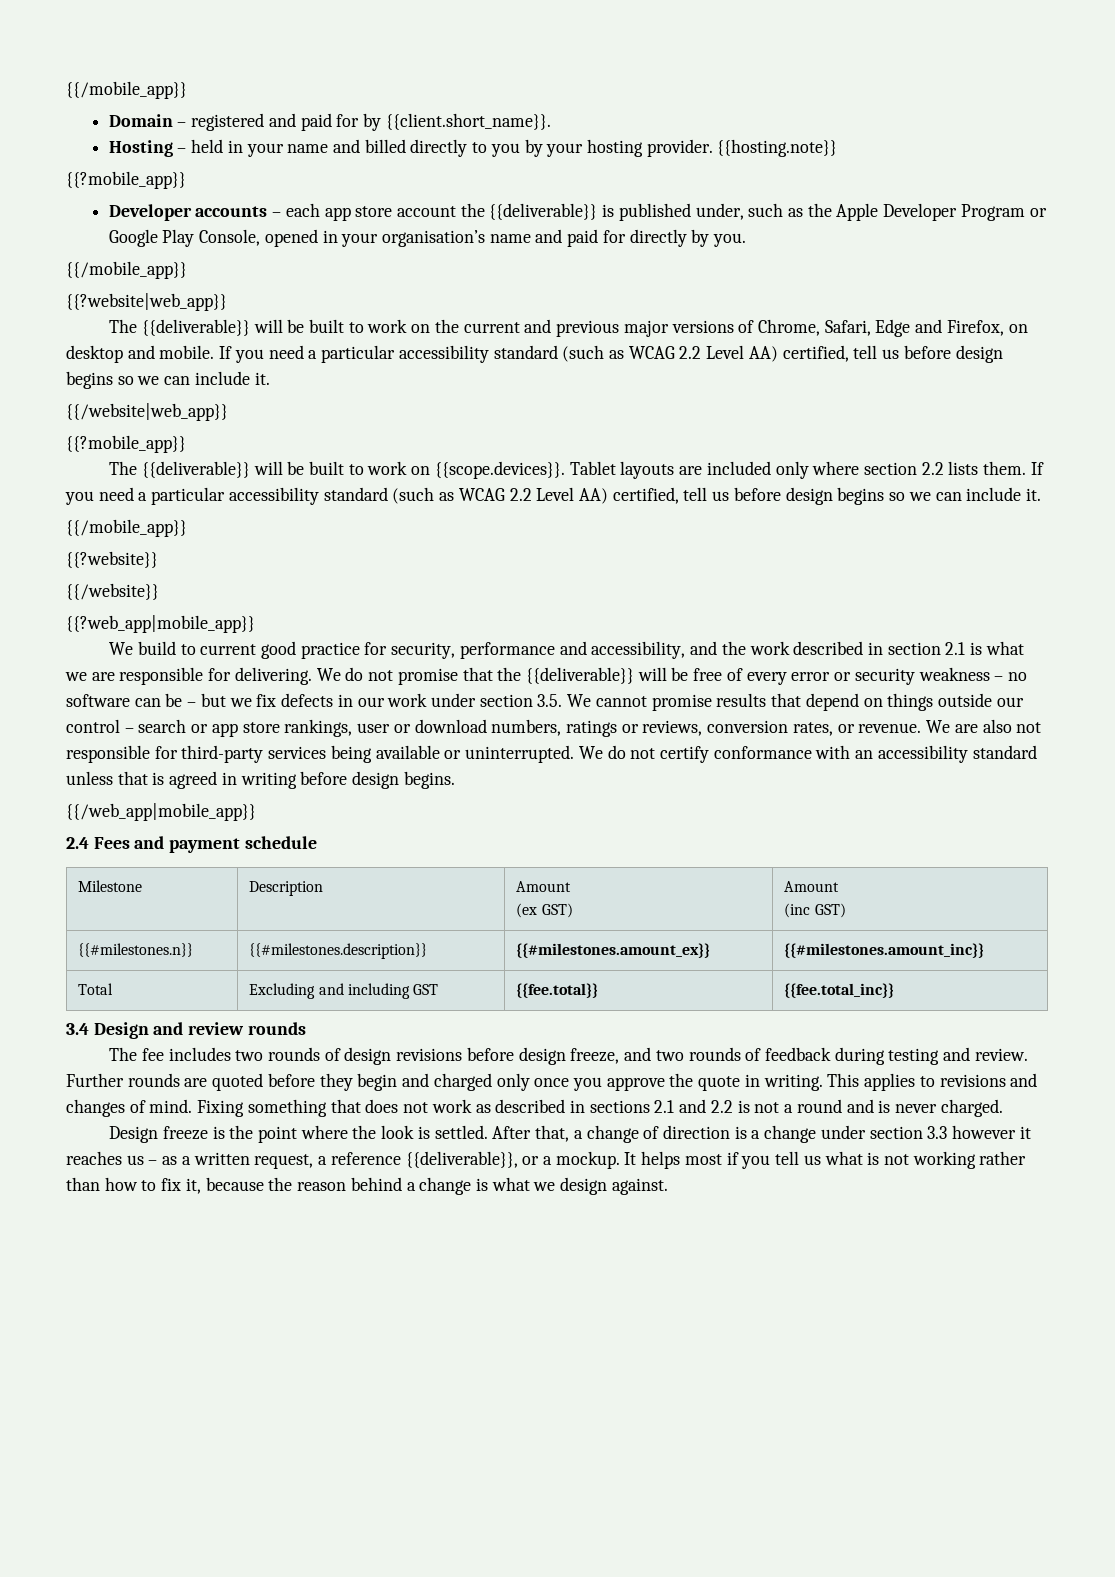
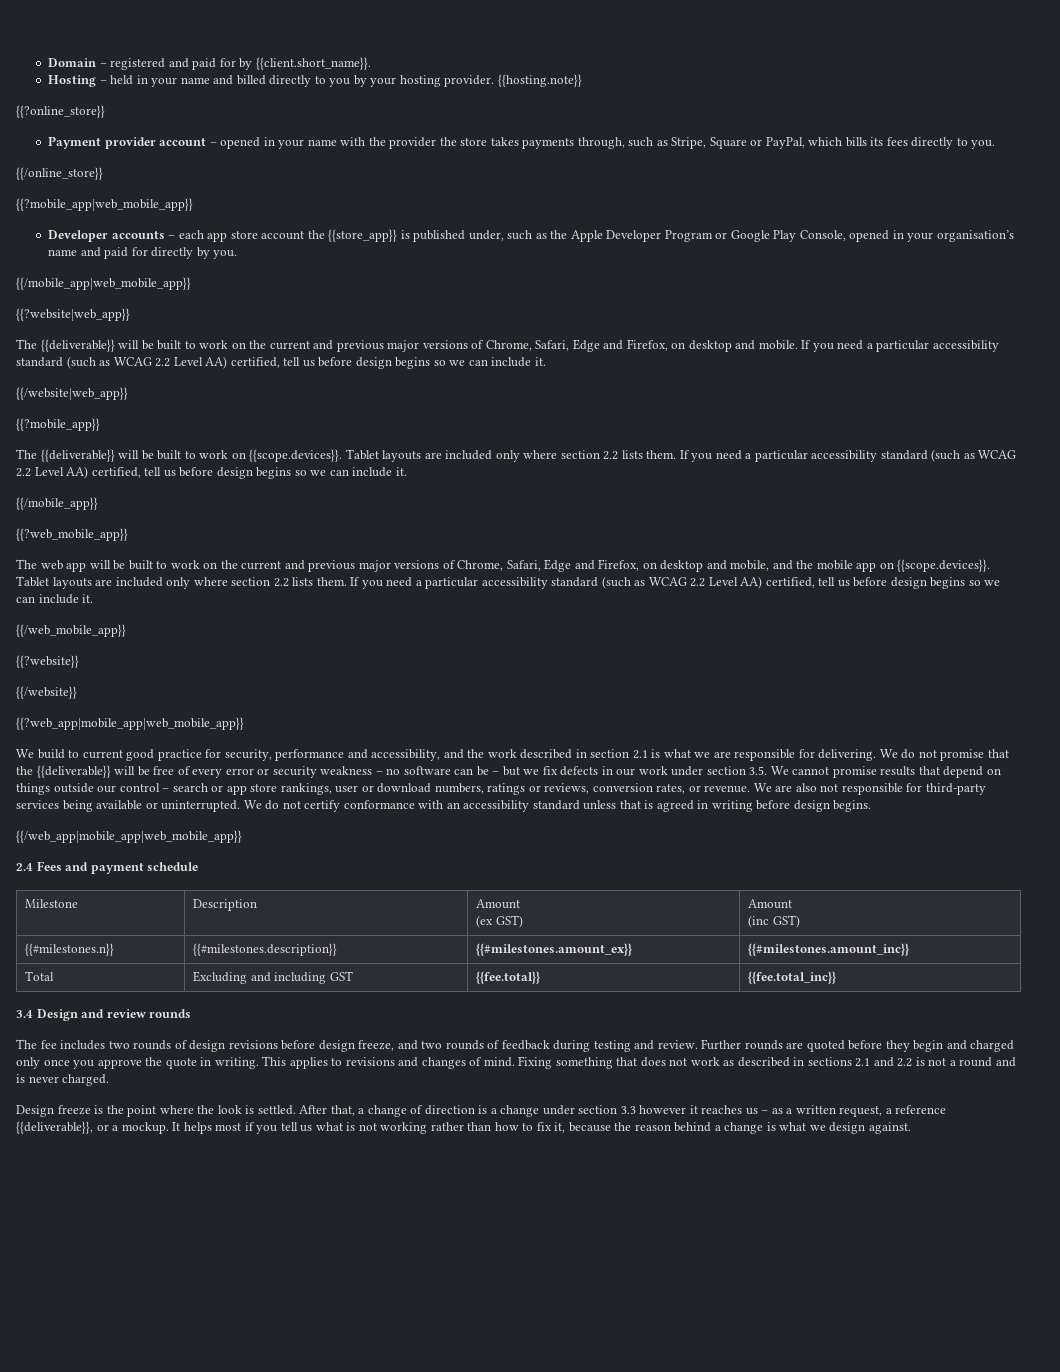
[66,81,187,99] {{/mobile_app}} // -> (48, 62) none
[66,171,186,189] {{?mobile_app}} -> [16,105,105,118] [48,136,996,149] [16,167,103,180] [16,198,193,211] {{?online_store}} // Payment provider account – opened in your name with the provider the store takes payments through, such as Stripe, Square or PayPal, which bills its fees directly to you. // {{/online_store}} // {{?mobile_app|web_mobile_app}}
[489,203,598,220] {{deliverable}} -> [328,229,398,242] {{store_app}}
[66,261,187,279] {{/mobile_app}} -> [16,277,191,290] {{/mobile_app|web_mobile_app}}
(187, 528) none -> [16,528,128,541] [16,559,991,572] [16,576,1001,589] [16,594,94,604] [16,624,126,637] // {{?web_mobile_app}} // The web app will be built to work on the current and previous major versions of Chrome, Safari, Edge and Firefox, on desktop and mobile, and the mobile app on {{scope.devices}}. Tablet layouts are included only where section 2.2 lists them. If you need a particular accessibility standard (such as WCAG 2.2 Level AA) certified, tell us before design begins so we can include it. // {{/web_mobile_app}}
[66,615,255,633] {{?web_app|mobile_app}} -> [16,717,244,730] {{?web_app|mobile_app|web_mobile_app}}
[66,803,256,821] {{/web_app|mobile_app}} -> [16,830,242,843] {{/web_app|mobile_app|web_mobile_app}}

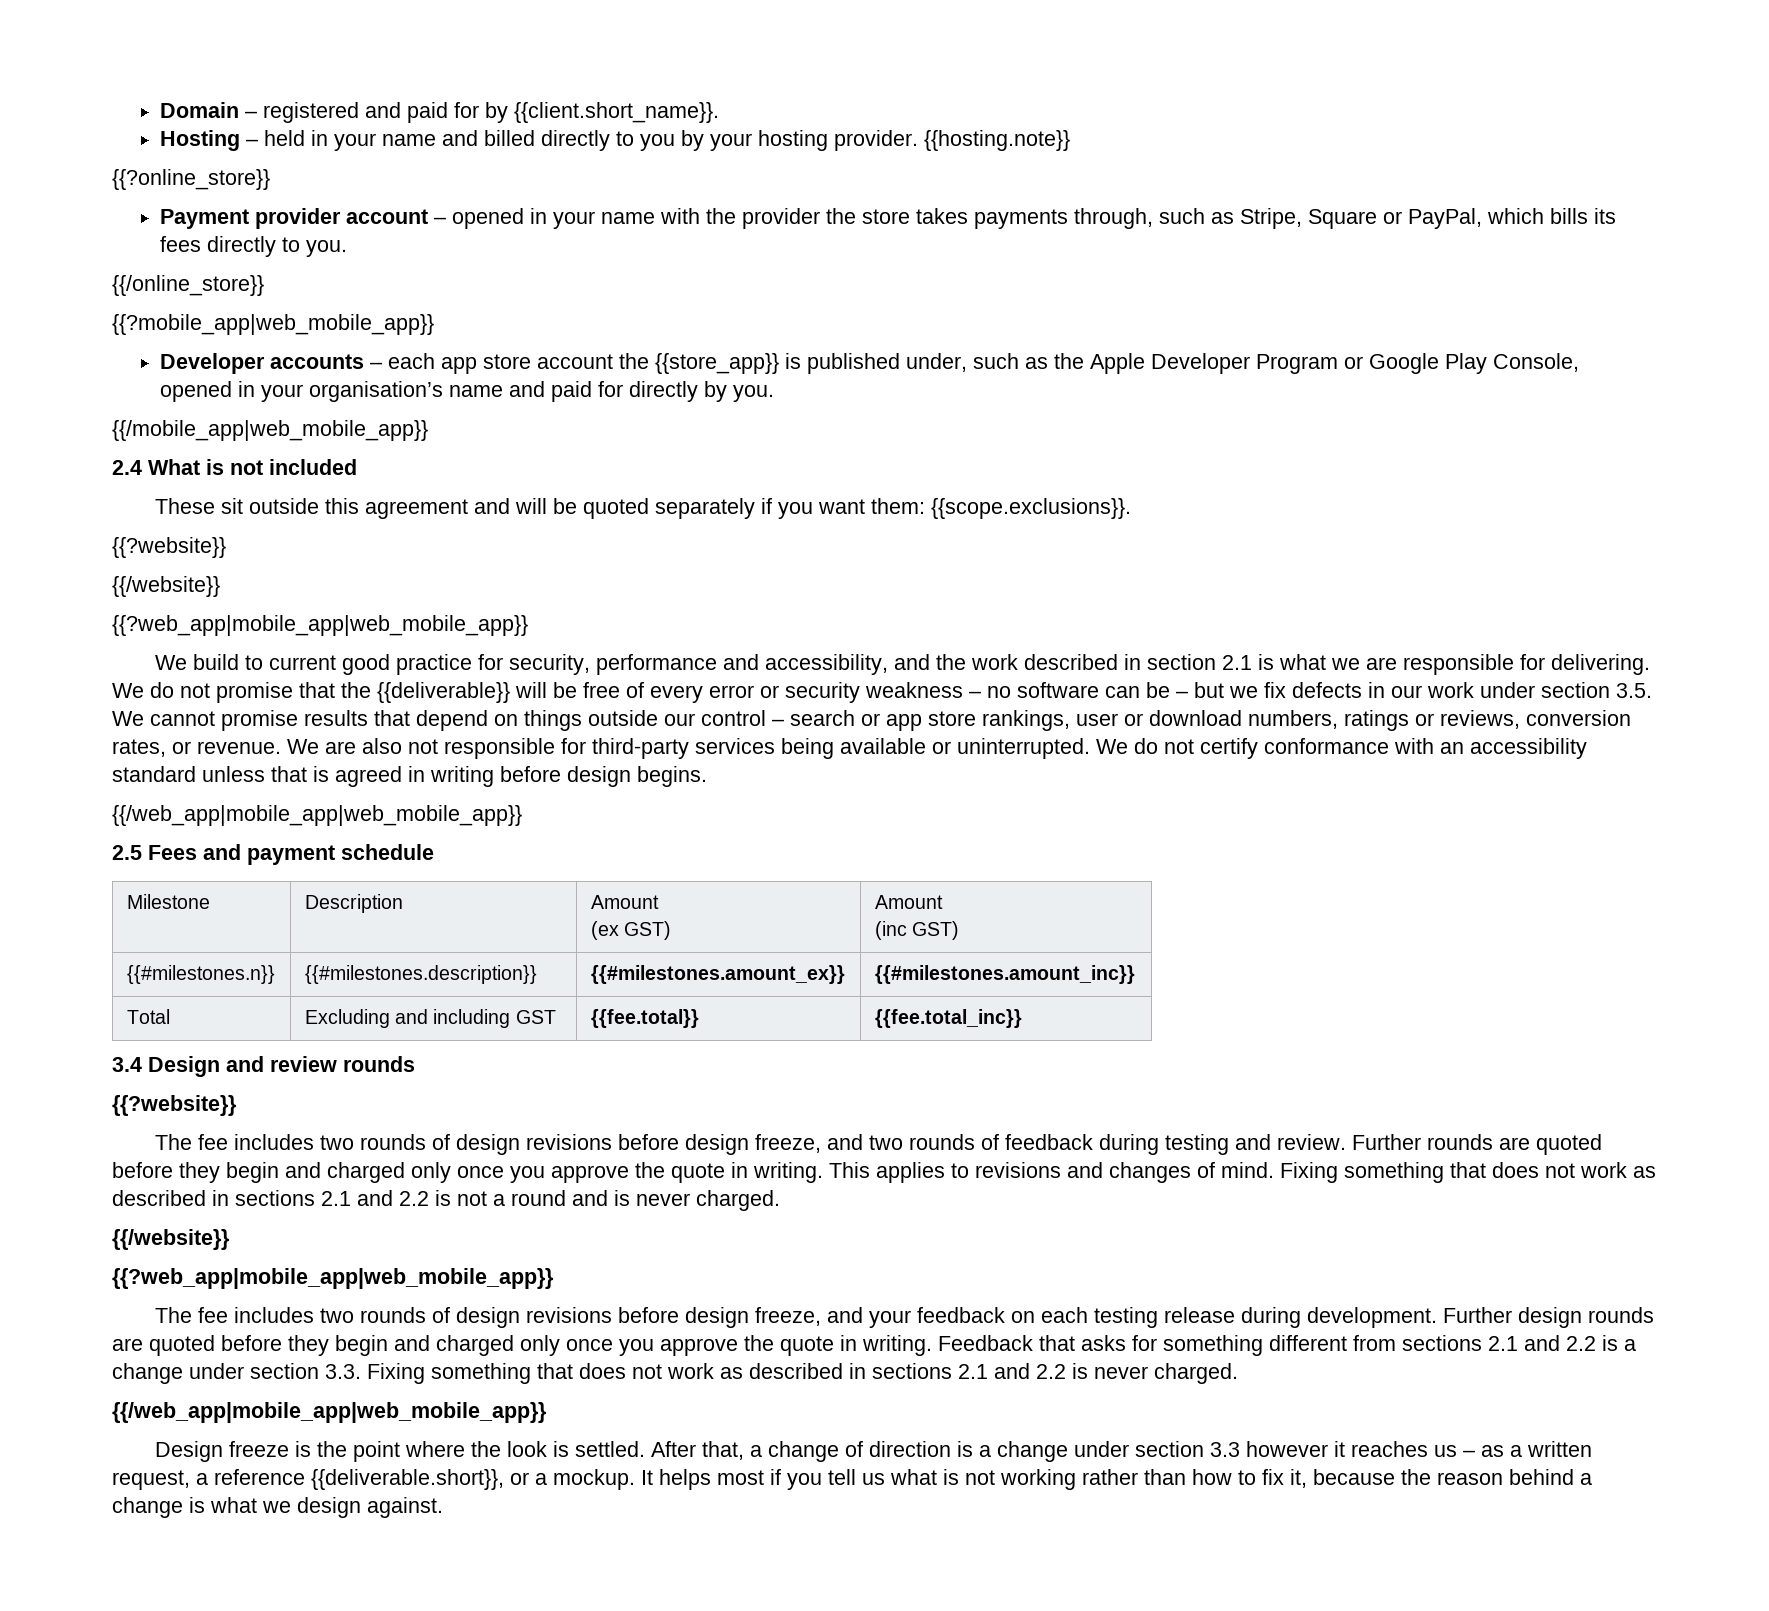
[16,308,130,321] [16,339,999,352] [16,356,546,369] [16,387,128,400] [16,418,100,431] [16,449,1017,462] [16,466,407,479] [16,497,98,510] [16,528,128,541] [16,559,991,572] [16,576,1001,589] [16,594,94,604] [16,624,126,637] {{?website|web_app}} // The {{deliverable}} will be built to work on the current and previous major versions of Chrome, Safari, Edge and Firefox, on desktop and mobile. If you need a particular accessibility standard (such as WCAG 2.2 Level AA) certified, tell us before design begins so we can include it. // {{/website|web_app}} // {{?mobile_app}} // The {{deliverable}} will be built to work on {{scope.devices}}. Tablet layouts are included only where section 2.2 lists them. If you need a particular accessibility standard (such as WCAG 2.2 Level AA) certified, tell us before design begins so we can include it. // {{/mobile_app}} // {{?web_mobile_app}} // The web app will be built to work on the current and previous major versions of Chrome, Safari, Edge and Firefox, on desktop and mobile, and the mobile app on {{scope.devices}}. Tablet layouts are included only where section 2.2 lists them. If you need a particular accessibility standard (such as WCAG 2.2 Level AA) certified, tell us before design begins so we can include it. // {{/web_mobile_app}} -> [112,459,357,475] [155,498,1132,519] 2.4 What is not included // These sit outside this agreement and will be quoted separately if you want them: {{scope.exclusions}}.
[16,863,33,871] 2.4 -> [112,845,142,860] 2.5
(192, 1013) none -> [112,1095,237,1116] // {{?website}}
(110, 1080) none -> [112,1229,230,1250] [112,1268,554,1289] [155,1307,1655,1328] [112,1335,1636,1356] [112,1363,1238,1384] [112,1402,547,1423] // {{/website}} // {{?web_app|mobile_app|web_mobile_app}} // The fee includes two rounds of design revisions before design freeze, and your feedback on each testing release during development. Further design rounds are quoted before they begin and charged only once you approve the quote in writing. Feedback that asks for something different from sections 2.1 and 2.2 is a change under section 3.3. Fixing something that does not work as described in sections 2.1 and 2.2 is never charged. // {{/web_app|mobile_app|web_mobile_app}}
[16,1121,93,1134] {{deliverable}}, -> [311,1469,504,1490] {{deliverable.short}},

